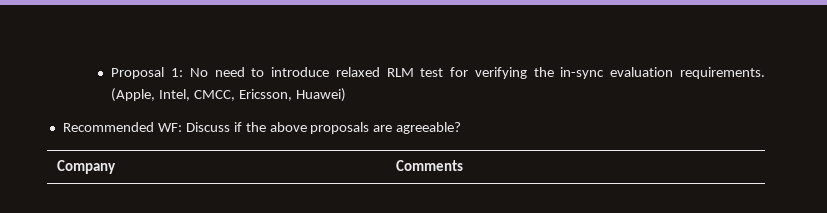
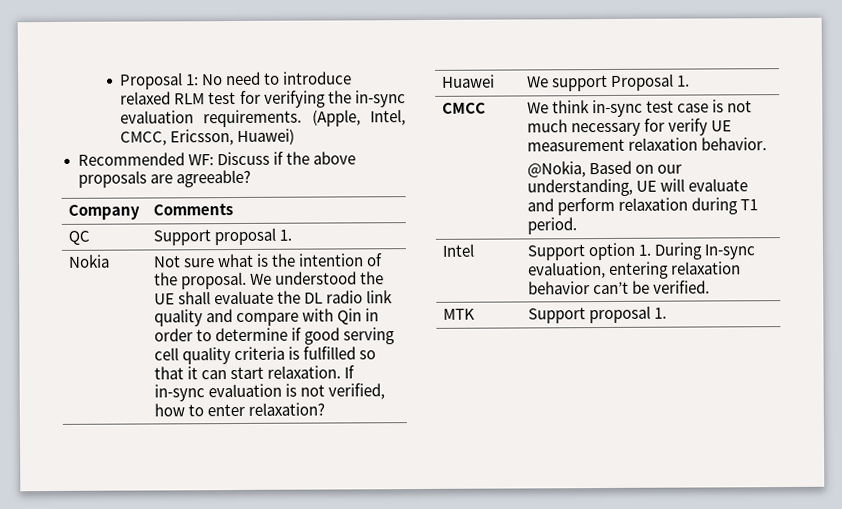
(464, 165) none -> [67,230,90,245] [152,227,293,246] [67,254,110,268] [153,253,384,268] [153,271,385,290] [153,290,394,305] [153,308,380,327] [153,327,396,345] [153,346,377,365] [153,365,356,380] [153,383,386,402] [153,402,326,417] [441,74,495,88] [526,73,691,92] [441,102,486,114] [526,99,753,118] [526,118,733,137] [526,137,768,152] [526,160,683,178] [526,178,749,197] [526,197,759,216] [526,217,577,235] [441,243,475,257] [526,242,757,261] [527,261,742,279] [527,280,711,295] [442,308,475,320] [527,305,668,324] // QC | Support proposal 1. // Nokia | Not sure what is the intention of the proposal. We understood the UE shall evaluate the DL radio link quality and compare with Qin in order to determine if good serving cell quality criteria is fulfilled so that it can start relaxation. If in-sync evaluation is not verified, how to enter relaxation? // Huawei | We support Proposal 1. // CMCC | We think in-sync test case is not much necessary for verify UE measurement relaxation behavior. // @Nokia, Based on our understanding, UE will evaluate and perform relaxation during T1 period. // Intel | Support option 1. During In-sync evaluation, entering relaxation behavior can’t be verified. // MTK | Support proposal 1.

